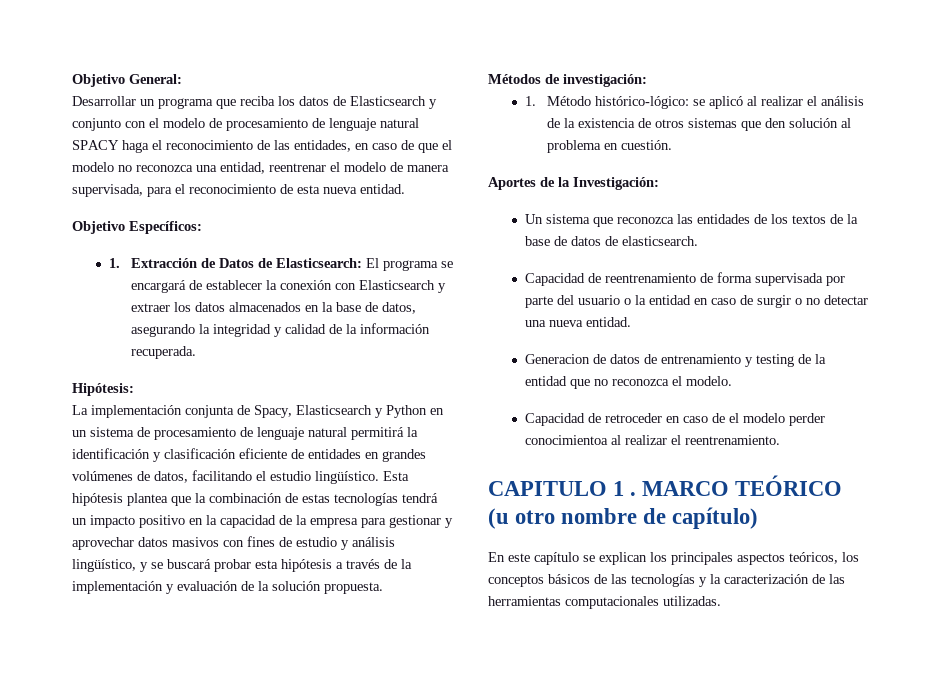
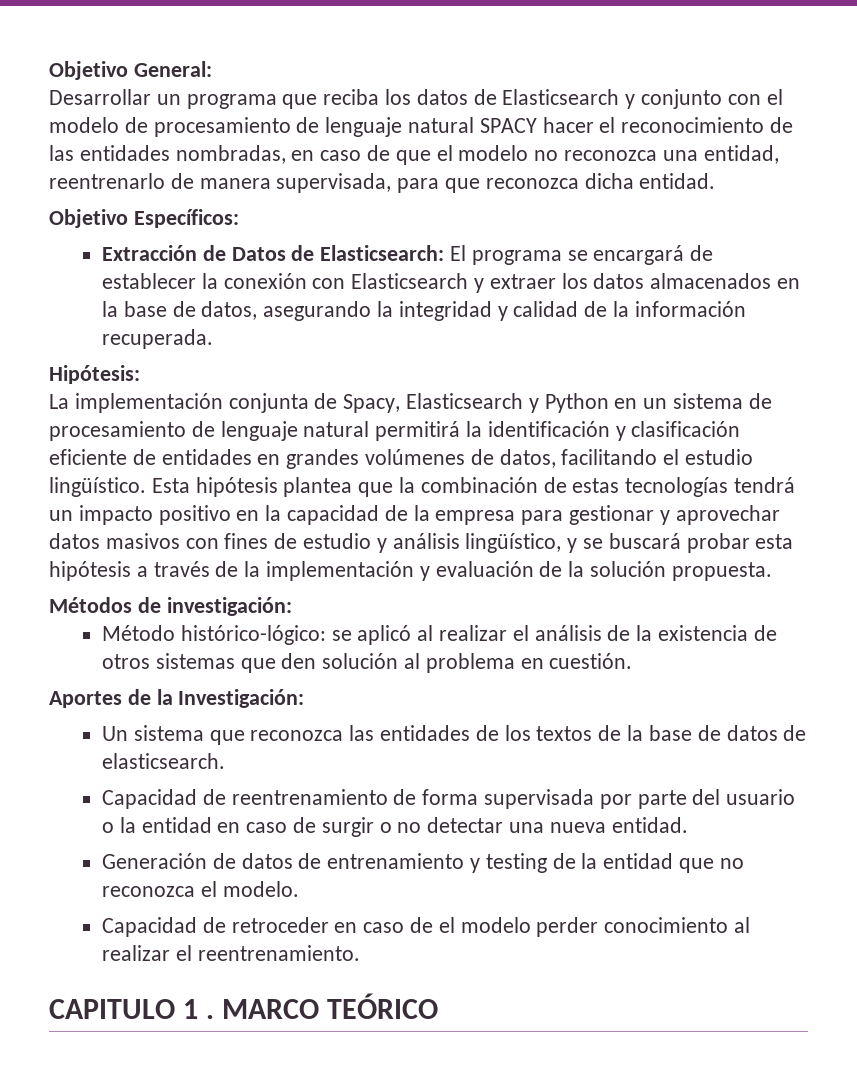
[122,140,149,153] haga -> [542,117,594,133] hacer
[294,140,351,152] entidades, -> [79,145,286,164] entidades nombradas,
[269,162,386,172] reentrenar el modelo -> [49,173,165,189] reentrenarlo
[175,184,357,194] el reconocimiento de esta nueva -> [445,173,634,193] que reconozca dicha
[109,258,121,268] 1. -> (239, 218) none
[525,96,537,106] 1. -> (292, 606) none
[525,354,591,364] Generacion -> [102,853,208,869] Generación
[525,435,609,445] conocimientoa -> [604,917,729,933] conocimiento
[488,507,759,529] [488,552,859,565] [488,574,845,587] [488,596,721,609] (u otro nombre de capítulo) // En este capítulo se explican los principales aspectos teóricos, los conceptos básicos de las tecnologías y la caracterización de las herramientas computacionales utilizadas. -> (439, 1006) none

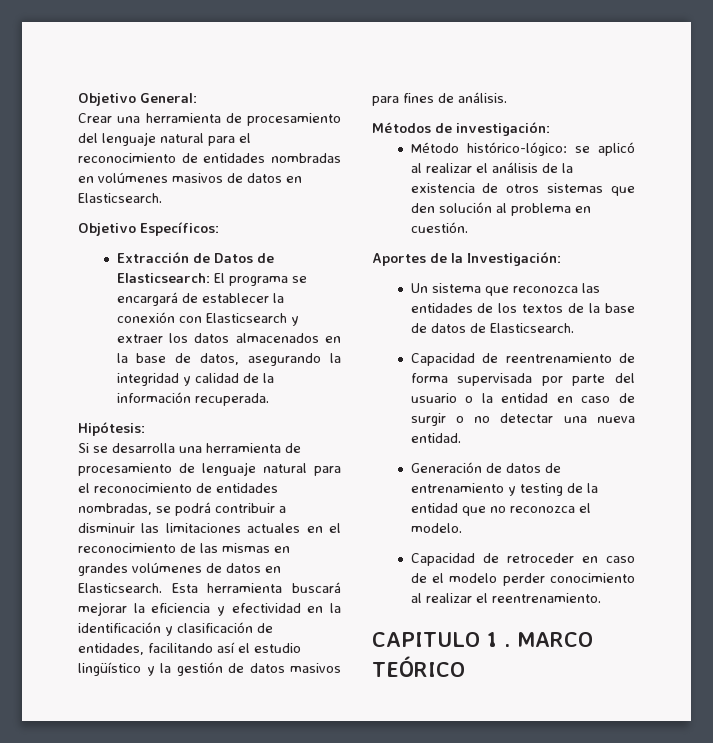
[49,89,783,109] [49,117,794,137] [49,145,779,165] [49,173,716,193] Desarrollar un programa que reciba los datos de Elasticsearch y conjunto con el modelo de procesamiento de lenguaje natural SPACY hacer el reconocimiento de las entidades nombradas, en caso de que el modelo no reconozca una entidad, reentrenarlo de manera supervisada, para que reconozca dicha entidad. -> [78,113,341,126] [78,132,251,146] [78,153,341,163] [78,172,302,183] [78,193,162,203] Crear una herramienta de procesamiento del lenguaje natural para el reconocimiento de entidades nombradas en volúmenes masivos de datos en Elasticsearch.
[49,393,772,413] [49,421,741,441] [49,449,754,469] [49,477,796,497] [49,505,780,525] La implementación conjunta de Spacy, Elasticsearch y Python en un sistema de procesamiento de lenguaje natural permitirá la identificación y clasificación eficiente de entidades en grandes volúmenes de datos, facilitando el estudio lingüístico. Esta hipótesis plantea que la combinación de estas tecnologías tendrá un impacto positivo en la capacidad de la empresa para gestionar y aprovechar -> [78,443,301,453] [78,462,341,476] [78,483,278,493] [78,502,286,516] [78,523,341,533] [78,543,290,553] [78,562,281,576] [78,582,341,593] [78,602,341,616] [78,622,273,636] [78,642,301,655] [78,662,244,676] Si se desarrolla una herramienta de procesamiento de lenguaje natural para el reconocimiento de entidades nombradas, se podrá contribuir a disminuir las limitaciones actuales en el reconocimiento de las mismas en grandes volúmenes de datos en Elasticsearch. Esta herramienta buscará mejorar la eficiencia y efectividad en la identificación y clasificación de entidades, facilitando así el estudio lingüístico y la gestión de
[185,538,219,549] con -> [372,96,399,106] para
[303,533,794,553] [49,561,772,581] estudio y análisis lingüístico, y se buscará probar esta hipótesis a través de la implementación y evaluación de la solución propuesta. -> [458,92,507,103] análisis.
[102,753,226,769] elasticsearch. -> [489,323,574,333] Elasticsearch.

